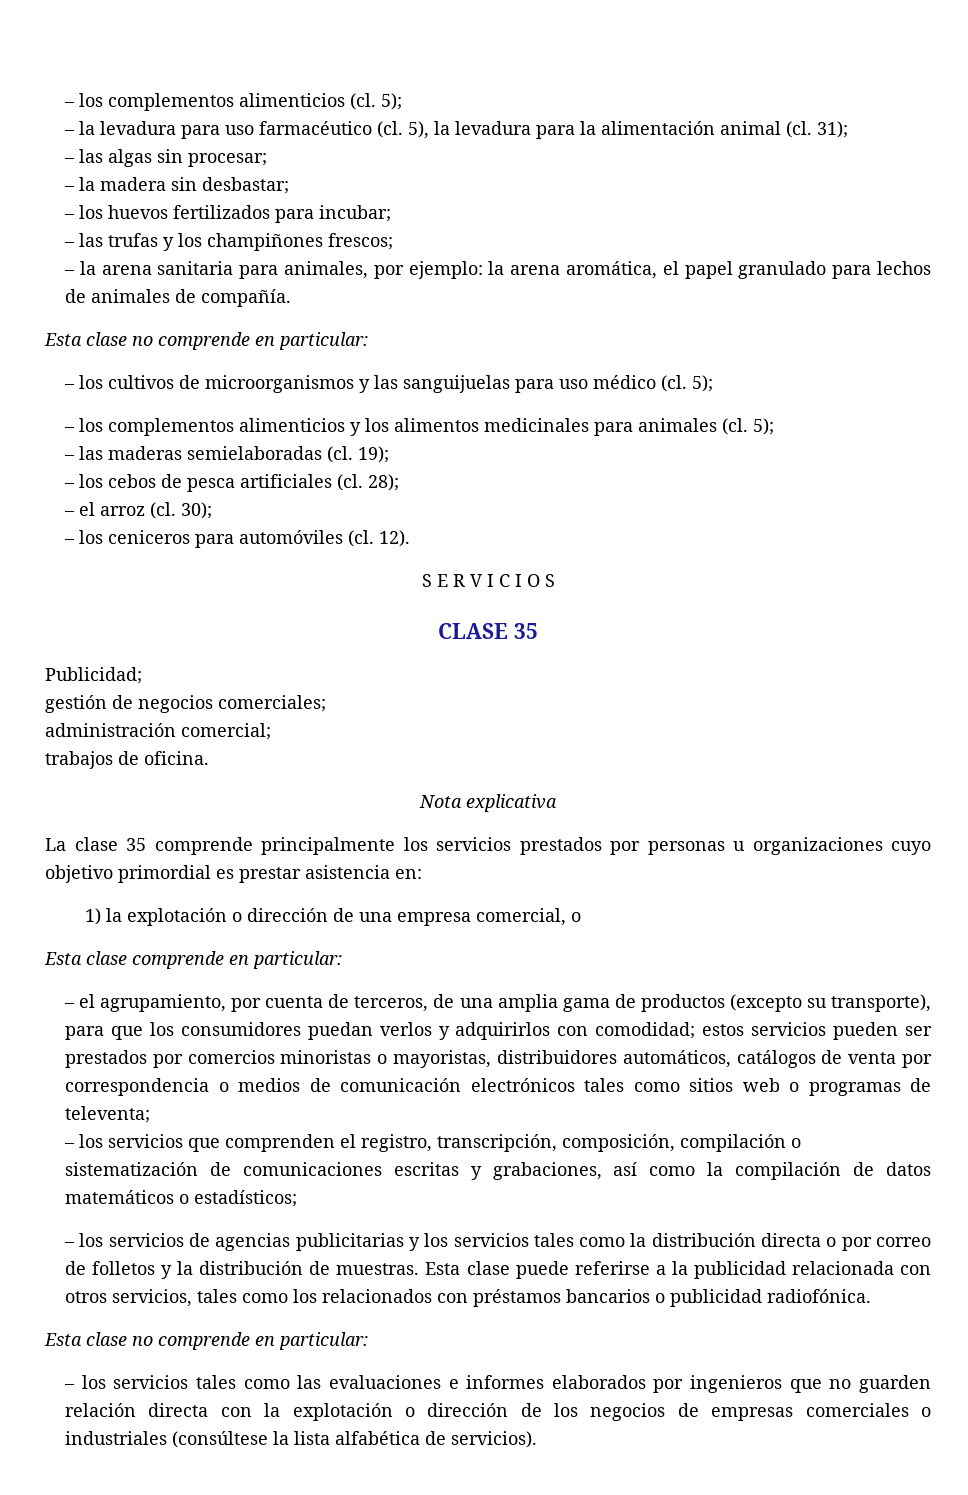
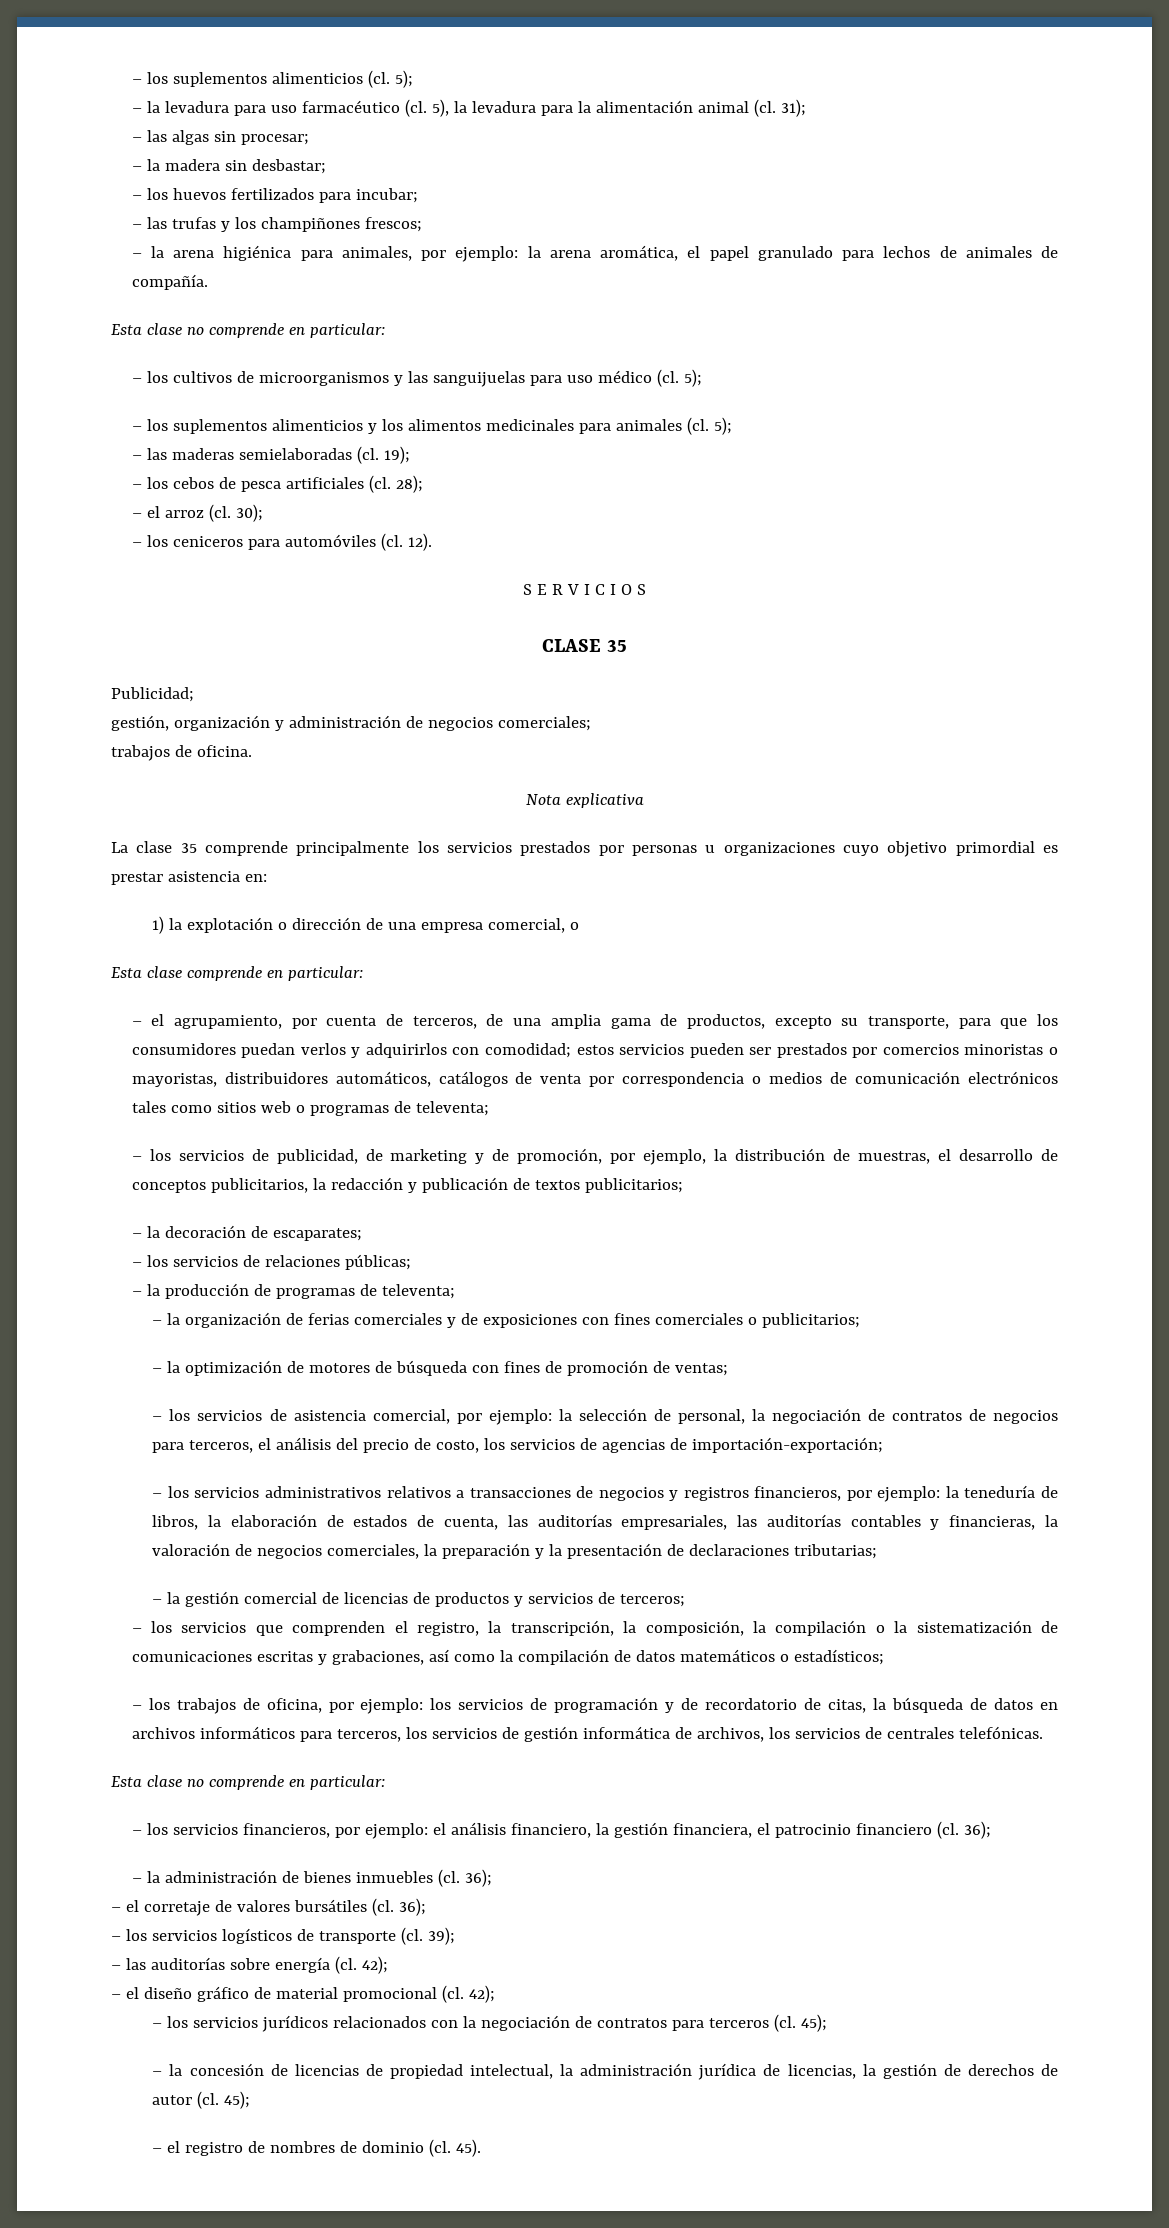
[64,93,235,111] – los complementos -> [131,72,267,87] – los suplementos
[157,261,234,275] sanitaria -> [223,245,292,261] higiénica
[108,418,235,436] complementos -> [172,419,267,434] suplementos
[45,695,107,713] gestión -> [111,715,401,731] gestión, organización y administración
[45,723,271,740] // administración comercial; -> (591, 723) none
[640,994,931,1012] productos (excepto su transporte), -> [686,1014,949,1029] productos, excepto su transporte,
(151, 1114) none -> [131,1148,1058,1165] [131,1177,683,1193] [131,1225,362,1241] [131,1254,411,1270] [131,1283,455,1299] [152,1312,861,1328] [152,1360,729,1376] [152,1408,1059,1425] [152,1437,884,1453] [152,1485,1059,1502] [152,1514,1058,1530] [152,1543,878,1559] [152,1591,686,1607] // – los servicios de publicidad, de marketing y de promoción, por ejemplo, la distribución de muestras, el desarrollo de conceptos publicitarios, la redacción y publicación de textos publicitarios; // – la decoración de escaparates; // – los servicios de relaciones públicas; // – la producción de programas de televenta; // – la organización de ferias comerciales y de exposiciones con fines comerciales o publicitarios; // – la optimización de motores de búsqueda con fines de promoción de ventas; // – los servicios de asistencia comercial, por ejemplo: la selección de personal, la negociación de contratos de negocios para terceros, el análisis del precio de costo, los servicios de agencias de importación-exportación; // – los servicios administrativos relativos a transacciones de negocios y registros financieros, por ejemplo: la teneduría de libros, la elaboración de estados de cuenta, las auditorías empresariales, las auditorías contables y financieras, la valoración de negocios comerciales, la preparación y la presentación de declaraciones tributarias; // – la gestión comercial de licencias de productos y servicios de terceros;
[437,1134,676,1152] transcripción, composición, -> [488,1620,767,1636] la transcripción, la composición, la
(802, 1143) none -> [894,1621,908,1633] la
[108,1233,931,1251] [65,1261,931,1279] [65,1289,872,1307] servicios de agencias publicitarias y los servicios tales como la distribución directa o por correo de folletos y la distribución de muestras. Esta clase puede referirse a la publicidad relacionada con otros servicios, tales como los relacionados con préstamos bancarios o publicidad radiofónica. -> [176,1697,1058,1714] [131,1726,1043,1742] trabajos de oficina, por ejemplo: los servicios de programación y de recordatorio de citas, la búsqueda de datos en archivos informáticos para terceros, los servicios de gestión informática de archivos, los servicios de centrales telefónicas.
[195,1375,931,1393] [65,1403,931,1421] [65,1431,538,1448] tales como las evaluaciones e informes elaborados por ingenieros que no guarden relación directa con la explotación o dirección de los negocios de empresas comerciales o industriales (consúltese la lista alfabética de servicios). -> [242,1821,991,1839] [131,1869,492,1887] [111,1898,426,1916] [111,1927,455,1945] [111,1956,388,1974] [111,1985,495,2003] [152,2014,828,2032] [152,2063,1058,2080] [152,2091,251,2109] [152,2139,482,2157] financieros, por ejemplo: el análisis financiero, la gestión financiera, el patrocinio financiero (cl. 36); // – la administración de bienes inmuebles (cl. 36); // – el corretaje de valores bursátiles (cl. 36); // – los servicios logísticos de transporte (cl. 39); // – las auditorías sobre energía (cl. 42); // – el diseño gráfico de material promocional (cl. 42); // – los servicios jurídicos relacionados con la negociación de contratos para terceros (cl. 45); // – la concesión de licencias de propiedad intelectual, la administración jurídica de licencias, la gestión de derechos de autor (cl. 45); // – el registro de nombres de dominio (cl. 45).

